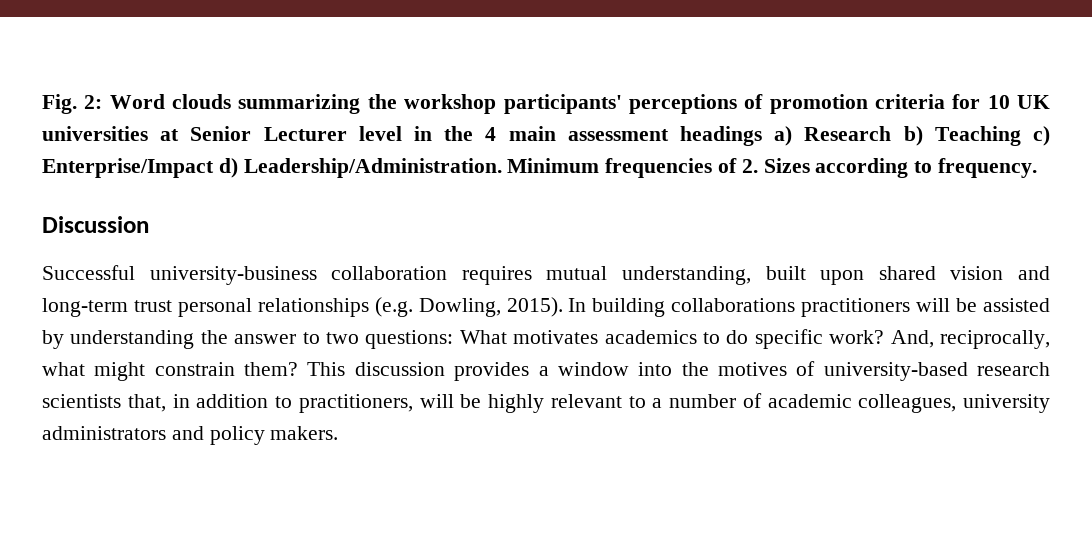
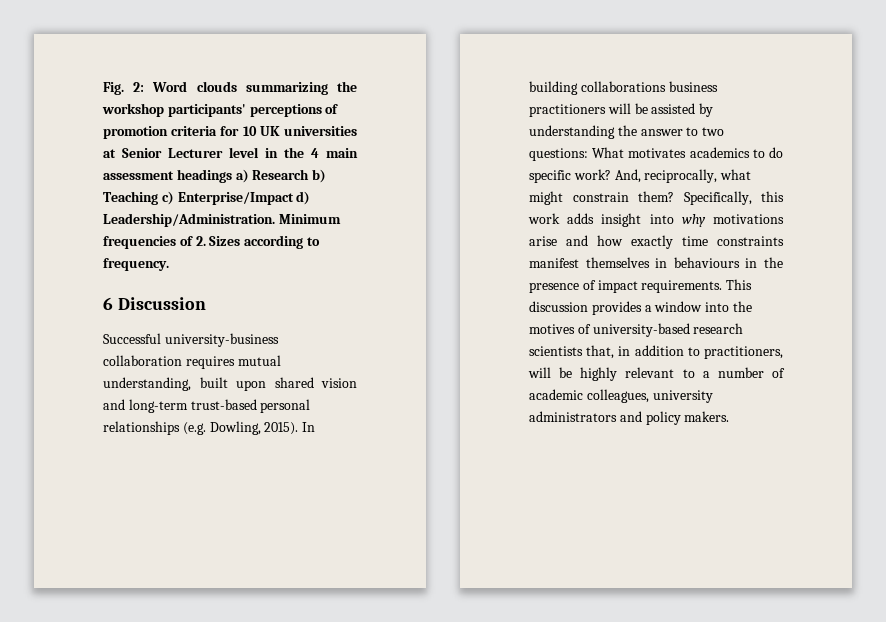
(1038, 168) none -> [103,297,113,310] 6
[133,300,172,312] trust -> [190,399,257,410] trust-based
(796, 305) none -> [668,81,718,92] business
(299, 369) none -> [683,191,784,205] [528,213,784,227] [529,235,784,249] [529,257,783,268] [529,280,723,293] Specifically, this work adds insight into why motivations arise and how exactly time constraints manifest themselves in behaviours in the presence of impact requirements.

